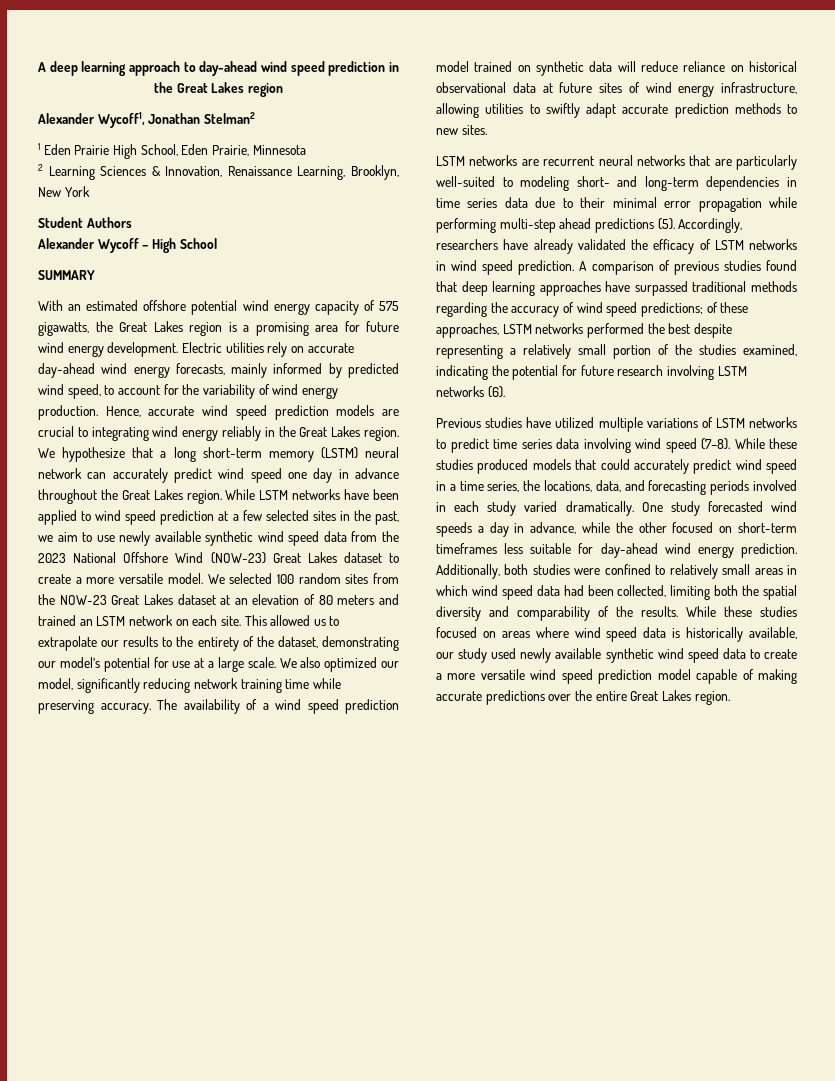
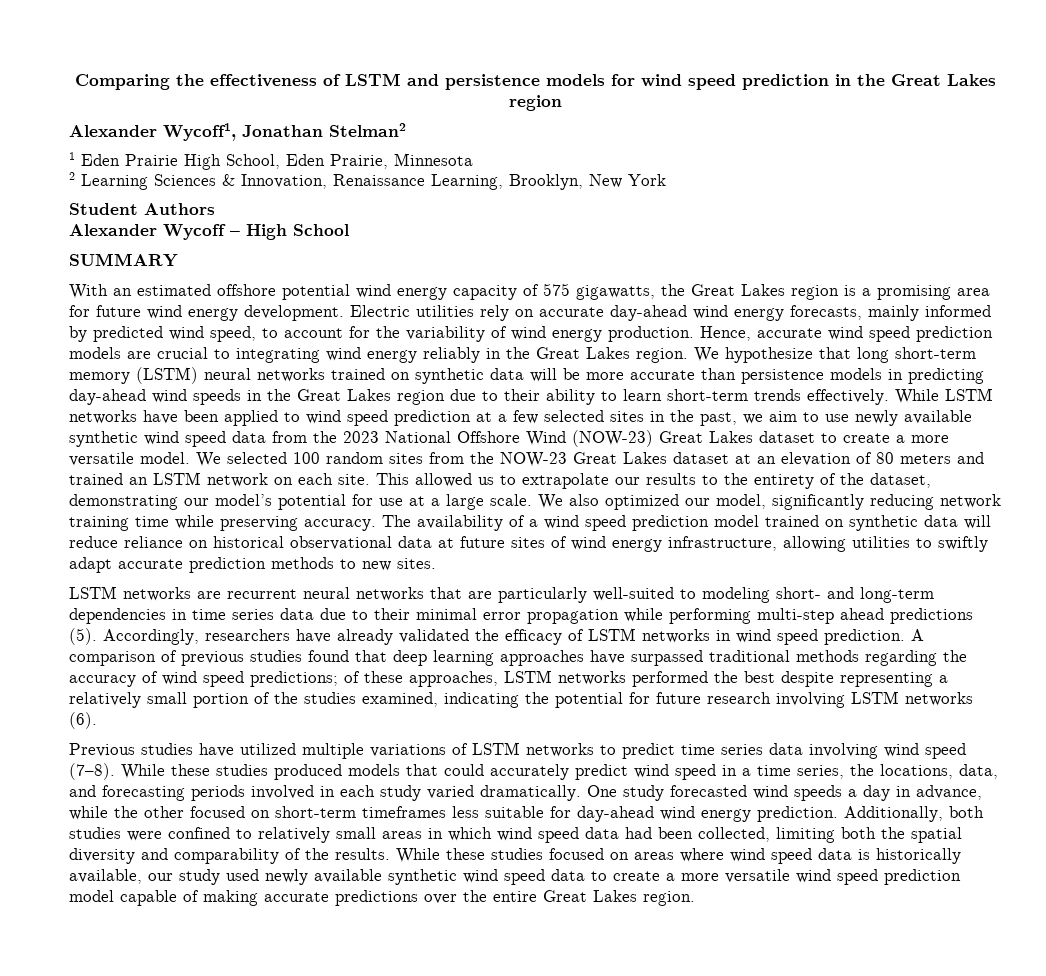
[38,61,258,76] A deep learning approach to day-ahead -> [74,73,635,90] Comparing the effectiveness of LSTM and persistence models for
[160,451,167,458] a -> (851, 353) none
[38,468,399,483] [38,489,222,504] network can accurately predict wind speed one day in advance throughout the Great Lakes region. -> [257,368,984,384] [69,389,889,405] networks trained on synthetic data will be more accurate than persistence models in predicting day-ahead wind speeds in the Great Lakes region due to their ability to learn short-term trends effectively.

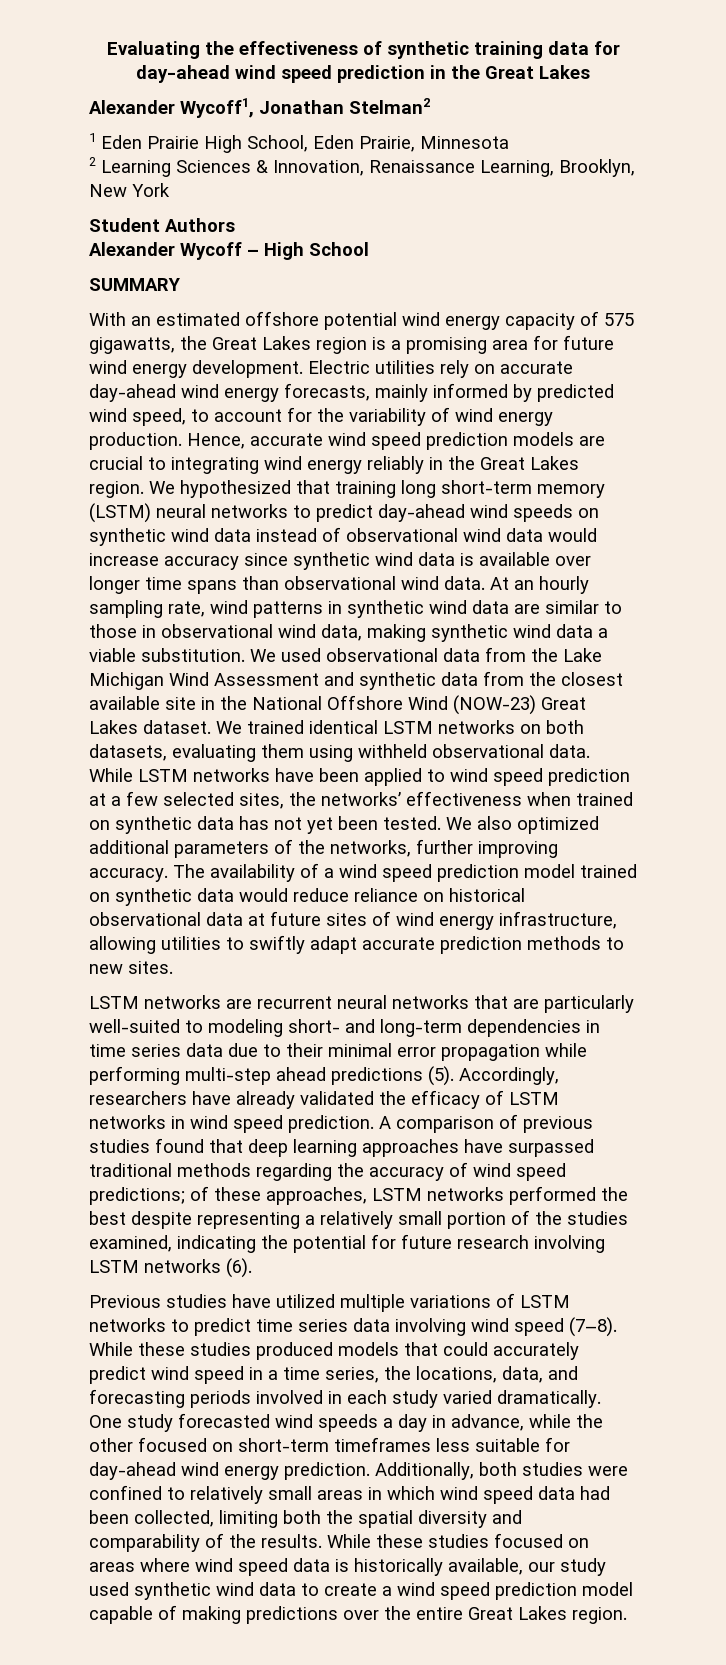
[74,74,170,90] Comparing -> [106,41,200,59] Evaluating
[344,73,635,90] LSTM and persistence models for -> [386,41,620,59] [136,65,230,83] synthetic training data for day-ahead
[508,95,562,111] region -> (590, 72) none
[725,347,851,363] hypothesize that -> [180,480,396,498] hypothesized that training
[331,368,984,384] [69,389,889,405] trained on synthetic data will be more accurate than persistence models in predicting day-ahead wind speeds in the Great Lakes region due to their ability to learn short-term trends effectively. -> [293,504,599,522] [89,527,597,546] [89,552,591,570] [89,576,589,594] [89,600,622,618] [89,624,608,642] [89,647,602,662] [89,671,623,690] [89,695,586,715] [89,720,584,734] [89,744,590,762] to predict day-ahead wind speeds on synthetic wind data instead of observational wind data would increase accuracy since synthetic wind data is available over longer time spans than observational wind data. At an hourly sampling rate, wind patterns in synthetic wind data are similar to those in observational wind data, making synthetic wind data a viable substitution. We used observational data from the Lake Michigan Wind Assessment and synthetic data from the closest available site in the National Offshore Wind (NOW-23) Great Lakes dataset. We trained identical LSTM networks on both datasets, evaluating them using withheld observational data.
[610,410,972,426] [69,430,949,447] [69,452,984,467] [69,472,931,489] [69,494,1001,510] [69,515,298,531] sites in the past, we aim to use newly available synthetic wind speed data from the 2023 National Offshore Wind (NOW-23) Great Lakes dataset to create a more versatile model. We selected 100 random sites from the NOW-23 Great Lakes dataset at an elevation of 80 meters and trained an LSTM network on each site. This allowed us to extrapolate our results to the entirety of the dataset, demonstrating our model’s potential for use at a large scale. We also optimized our model, significantly reducing network training time while preserving -> [239,791,633,809] [89,816,599,834] [89,839,558,858] sites, the networks’ effectiveness when trained on synthetic data has not yet been tested. We also optimized additional parameters of the networks, further improving
[964,515,991,529] will -> [239,888,288,902] would
[265,869,545,885] newly available synthetic wind speed -> [134,1582,254,1600] synthetic wind
[681,869,790,883] more versatile -> (392, 1591) none
[264,892,329,902] accurate -> (241, 1615) none

